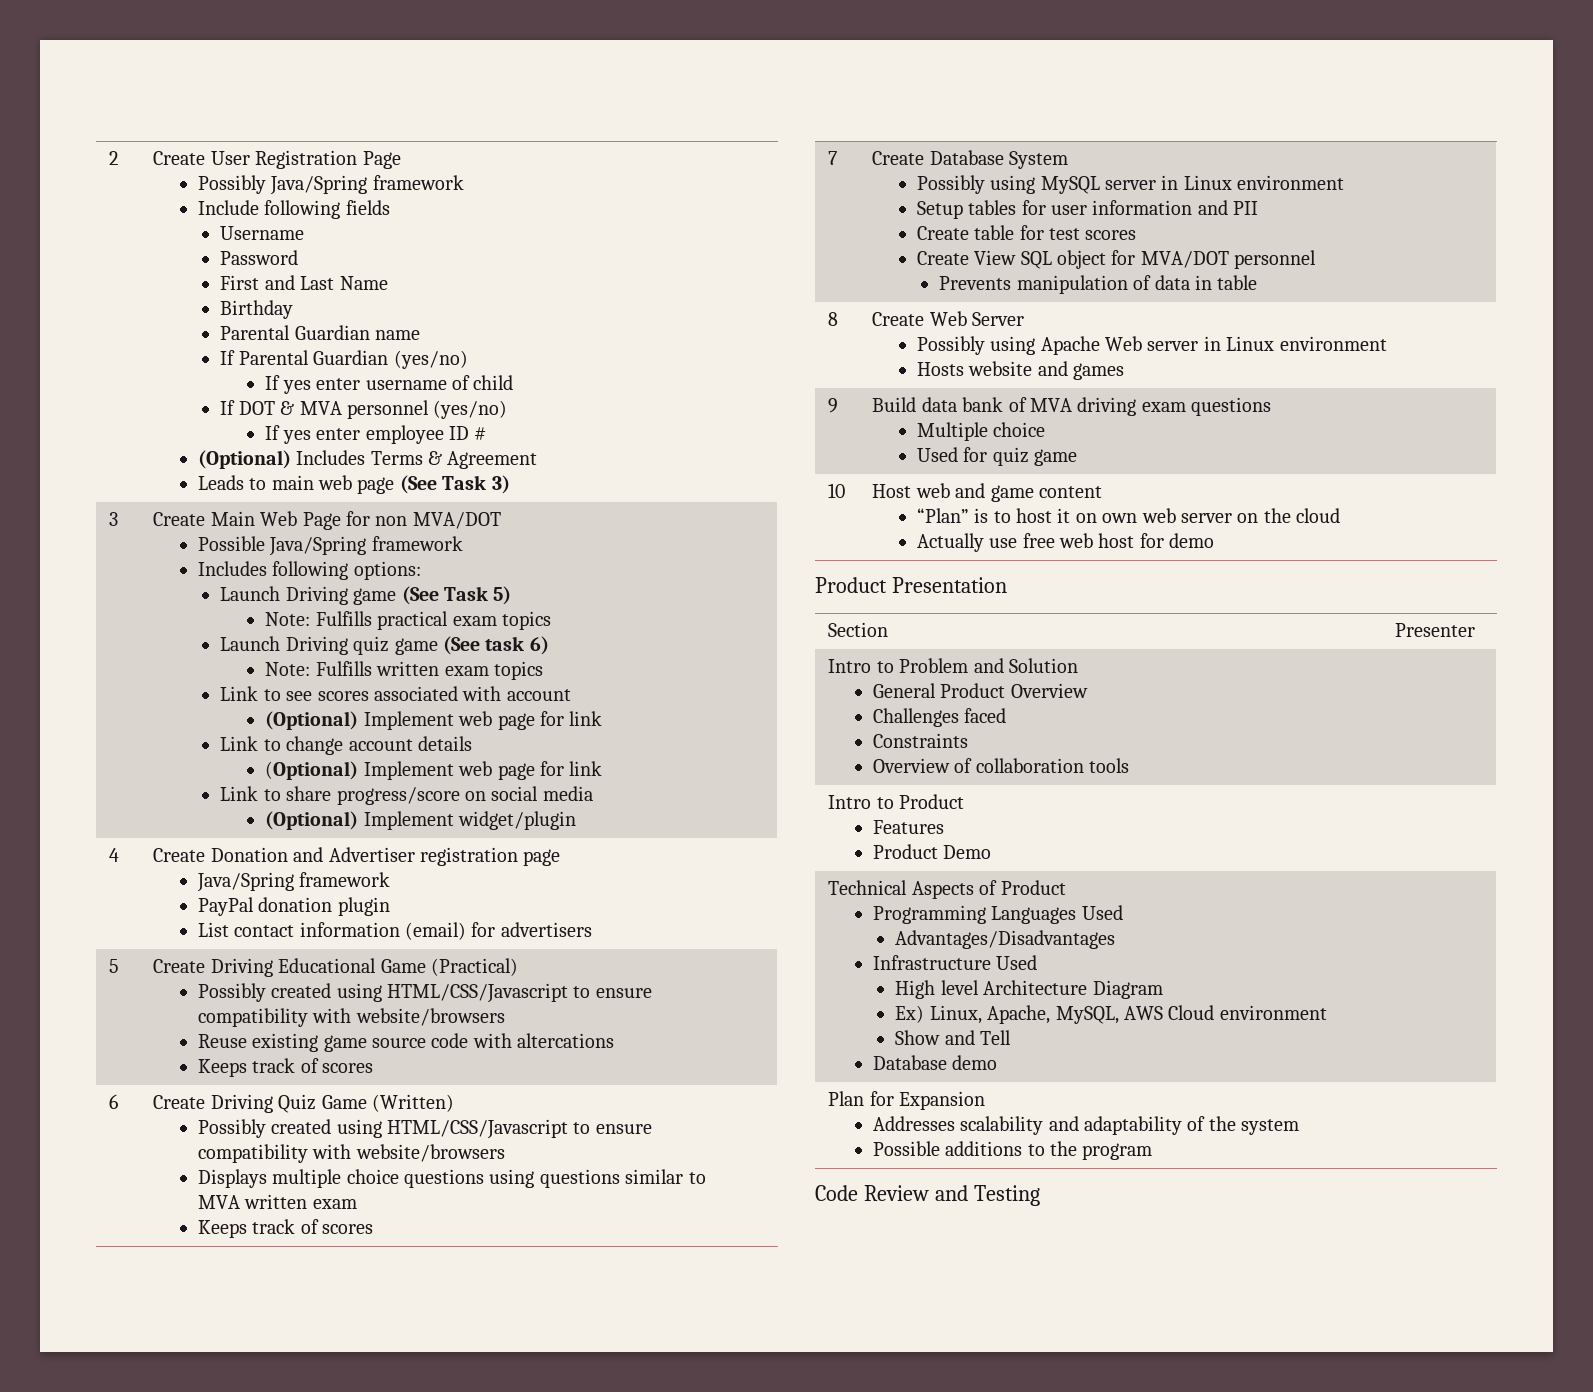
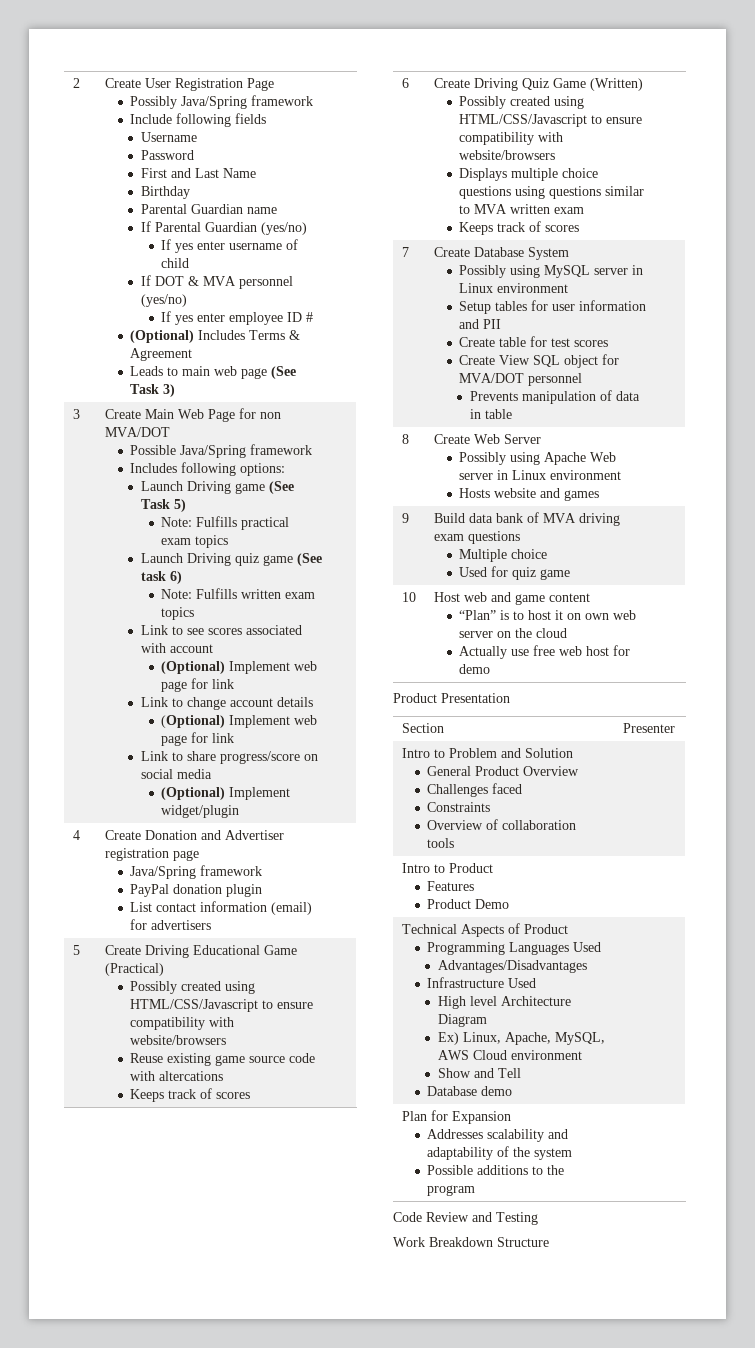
(1040, 1195) none -> [393,1237,549,1247] // Work Breakdown Structure

